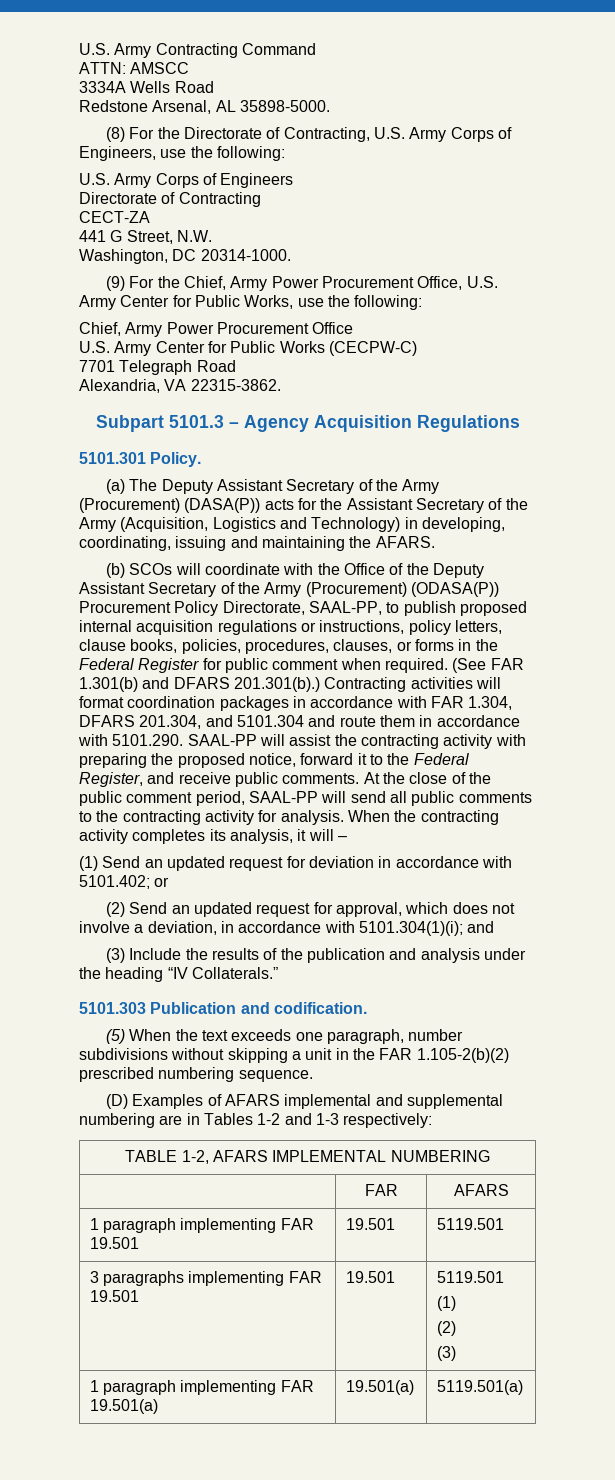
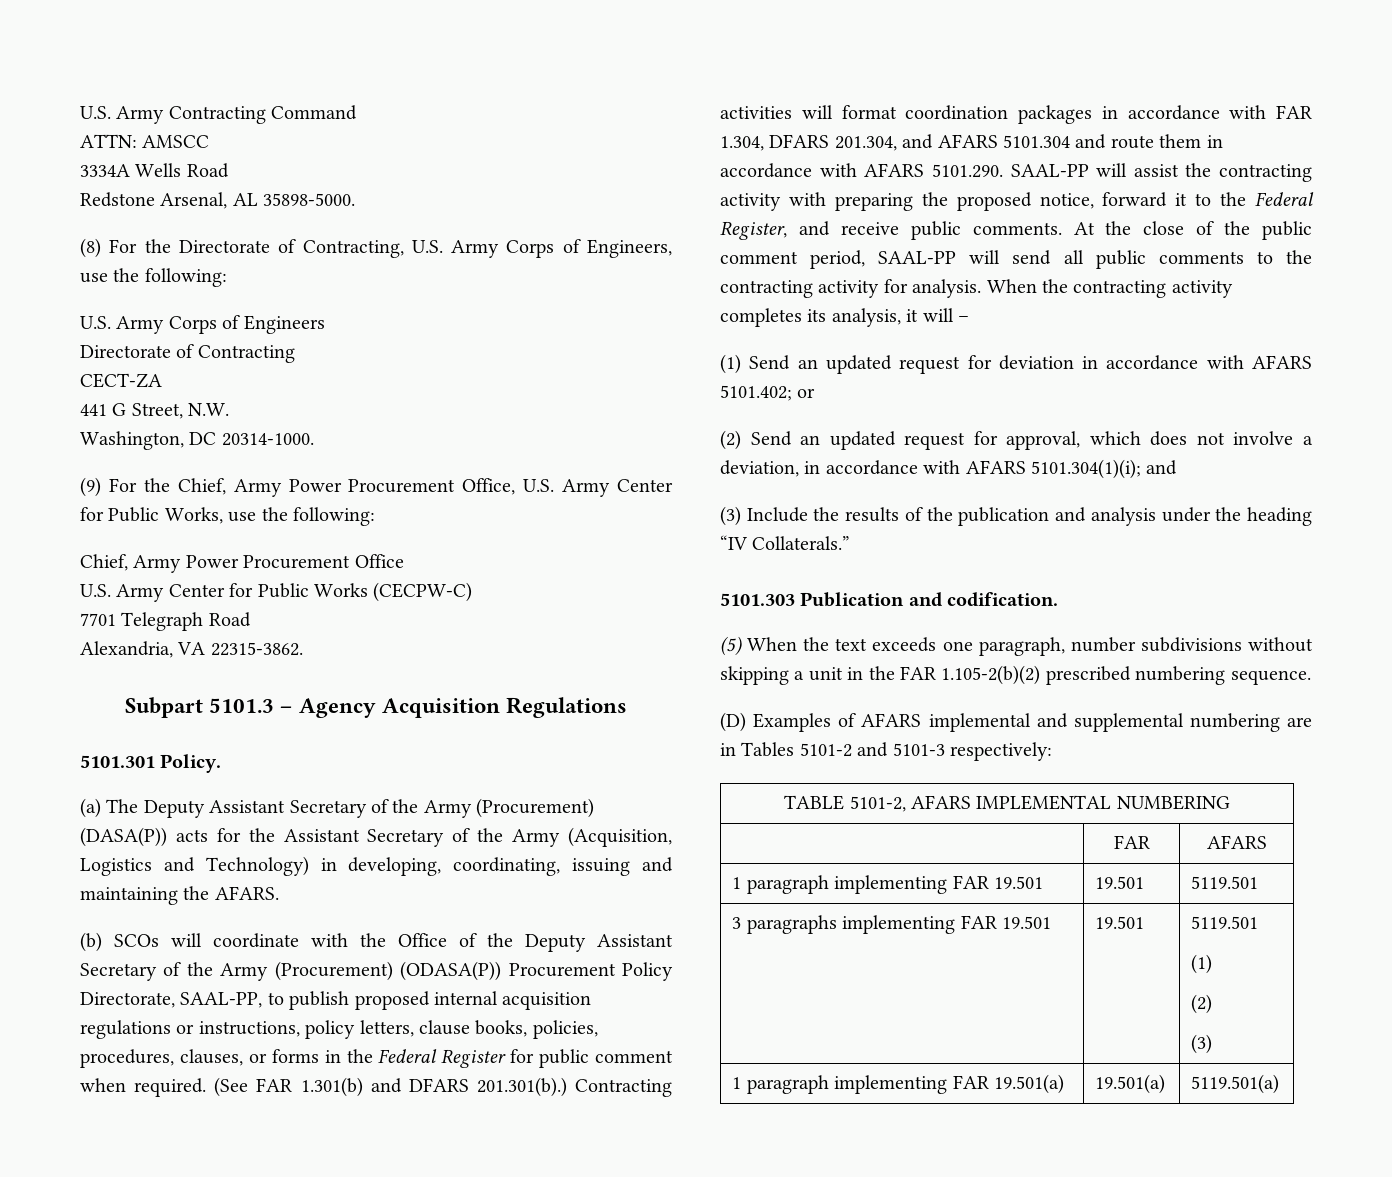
(233, 721) none -> [937,134,998,148] AFARS
(108, 740) none -> [864,163,925,177] AFARS
(512, 862) none -> [1252,355,1312,369] AFARS
(355, 927) none -> [965,460,1026,474] AFARS
[257,1113,339,1125] 1-2 and 1-3 -> [799,742,945,757] 5101-2 and 5101-3
[181,1150,209,1164] 1-2, -> [849,796,906,812] 5101-2,

